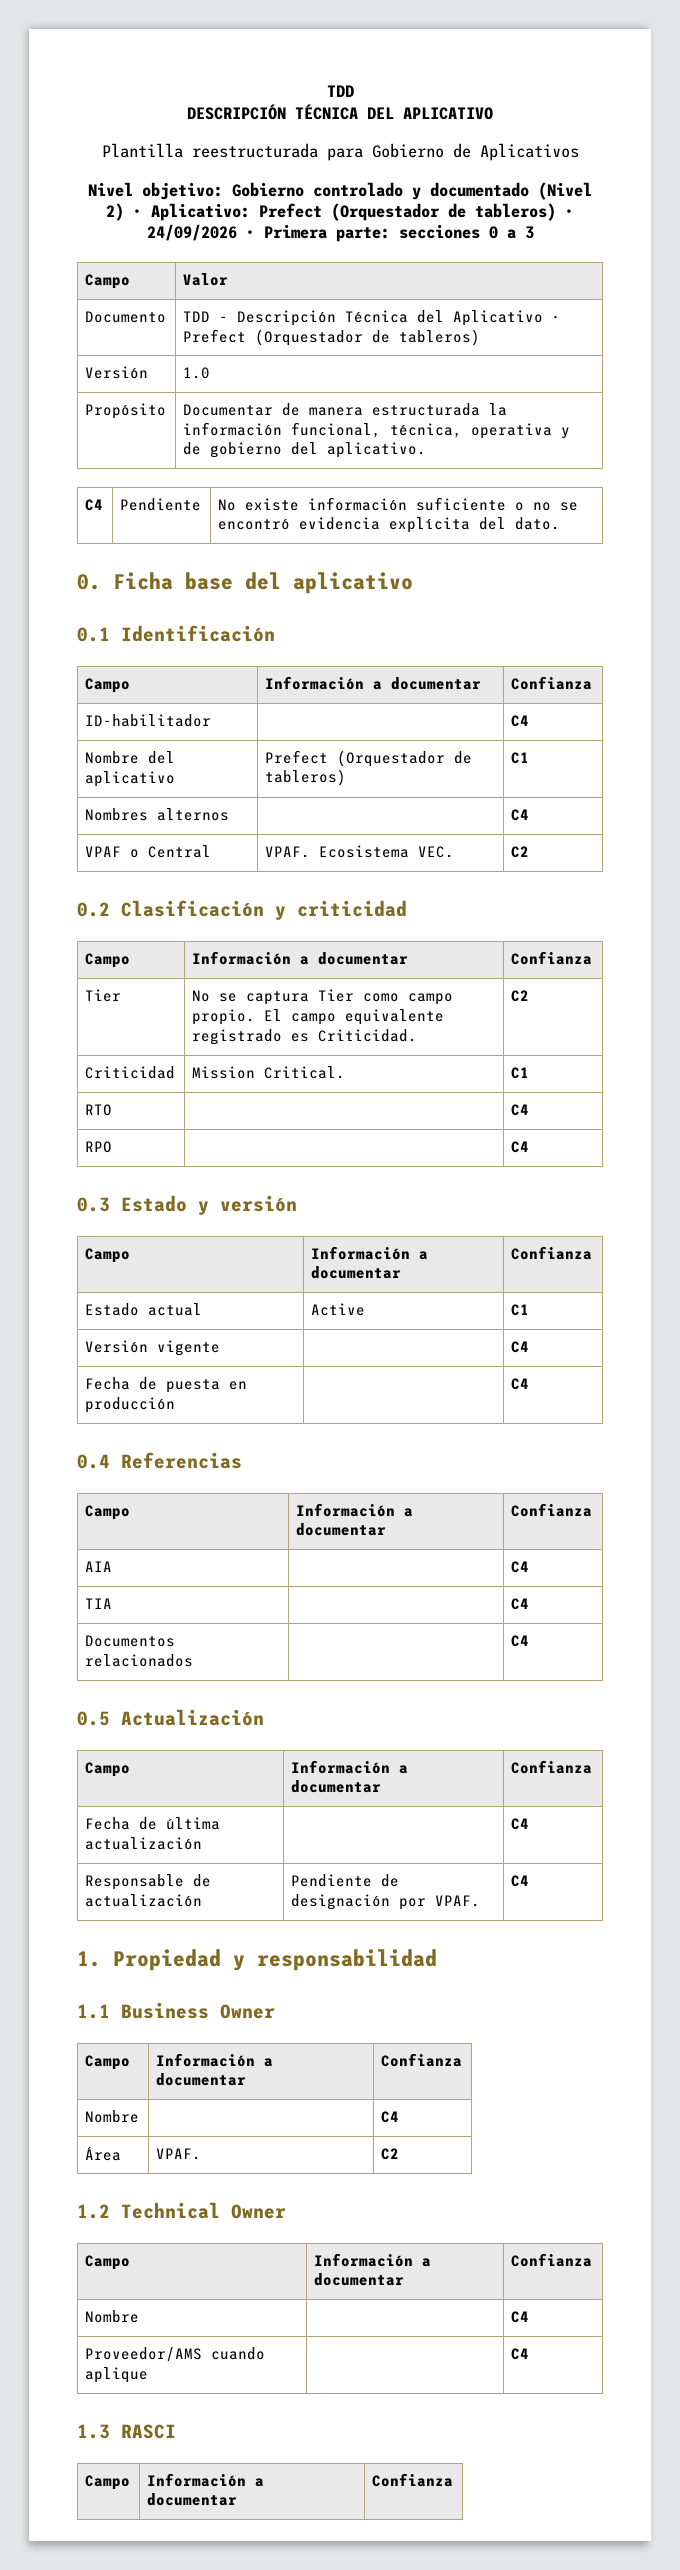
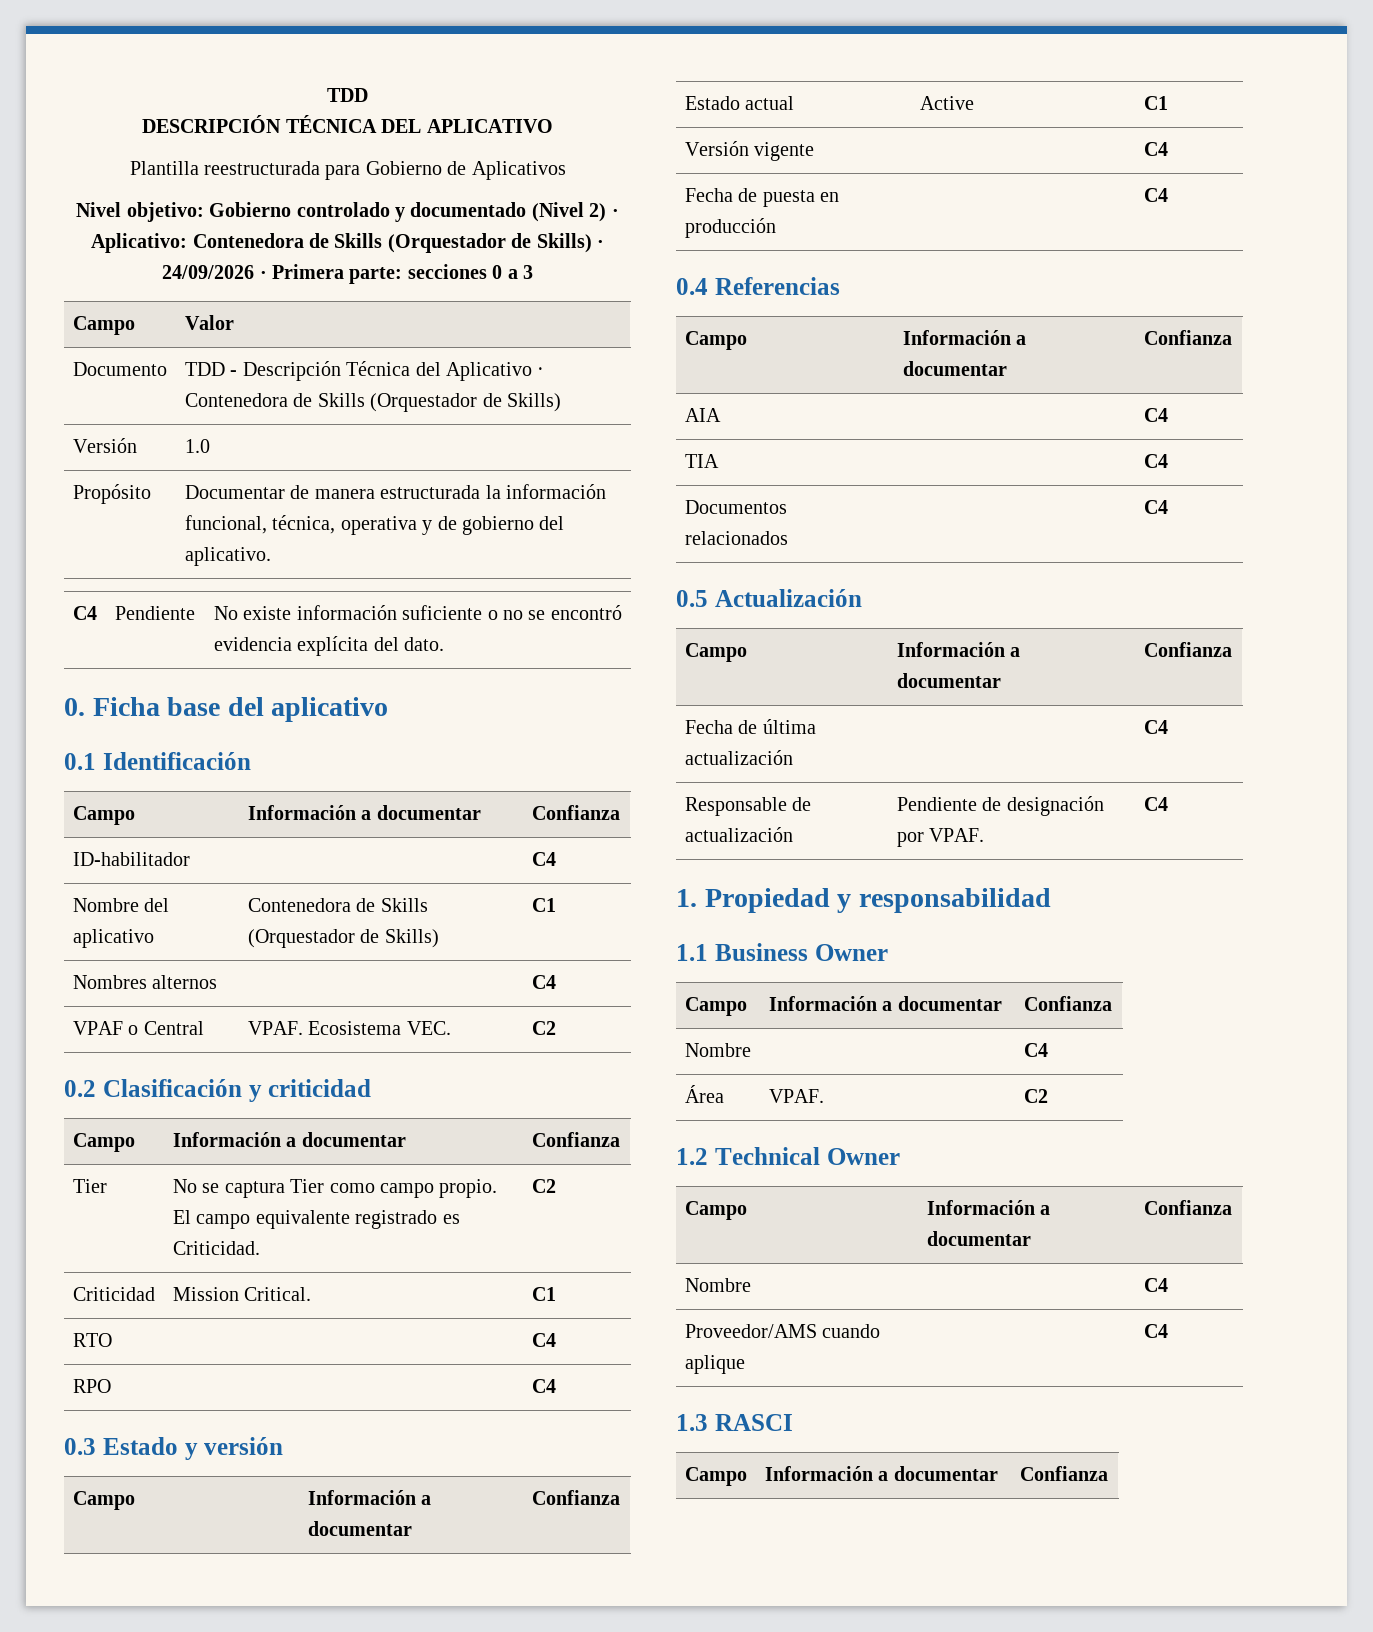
[259,203,556,221] Prefect (Orquestador de tableros) -> [192,233,592,253] Contenedora de Skills (Orquestador de Skills)
[183,329,481,346] Prefect (Orquestador de tableros) -> [184,393,561,412] Contenedora de Skills (Orquestador de Skills)
[265,750,473,767] [265,769,347,786] Prefect (Orquestador de tableros) -> [247,898,428,912] [247,929,439,948] Contenedora de Skills (Orquestador de Skills)

